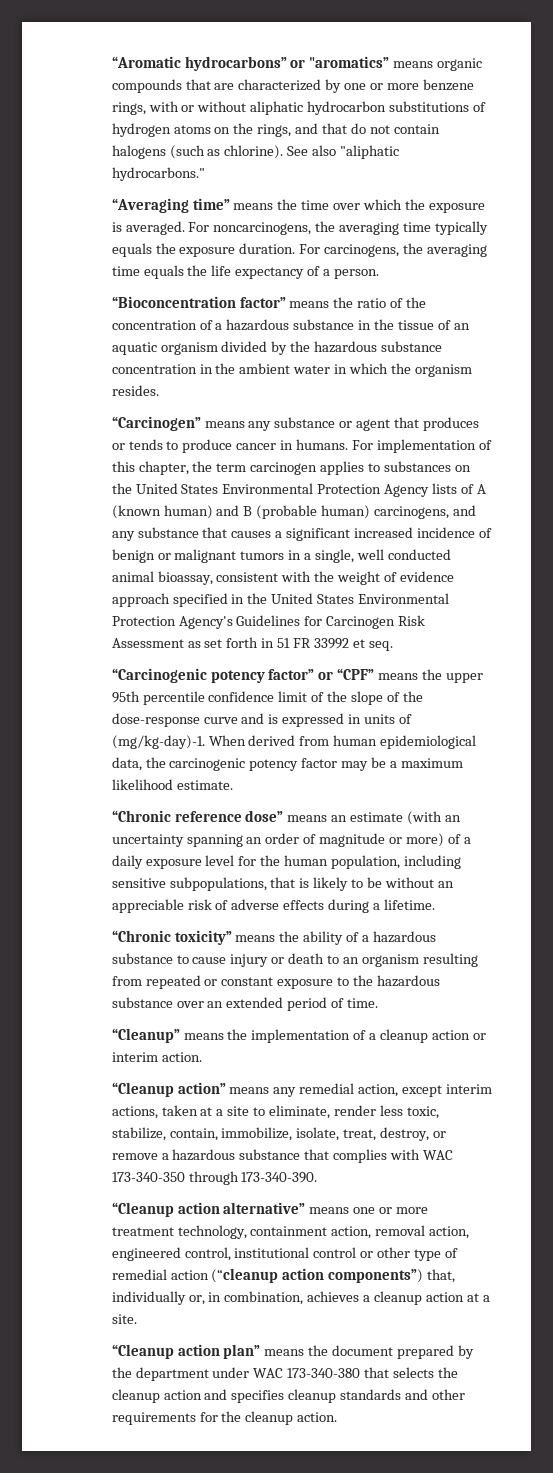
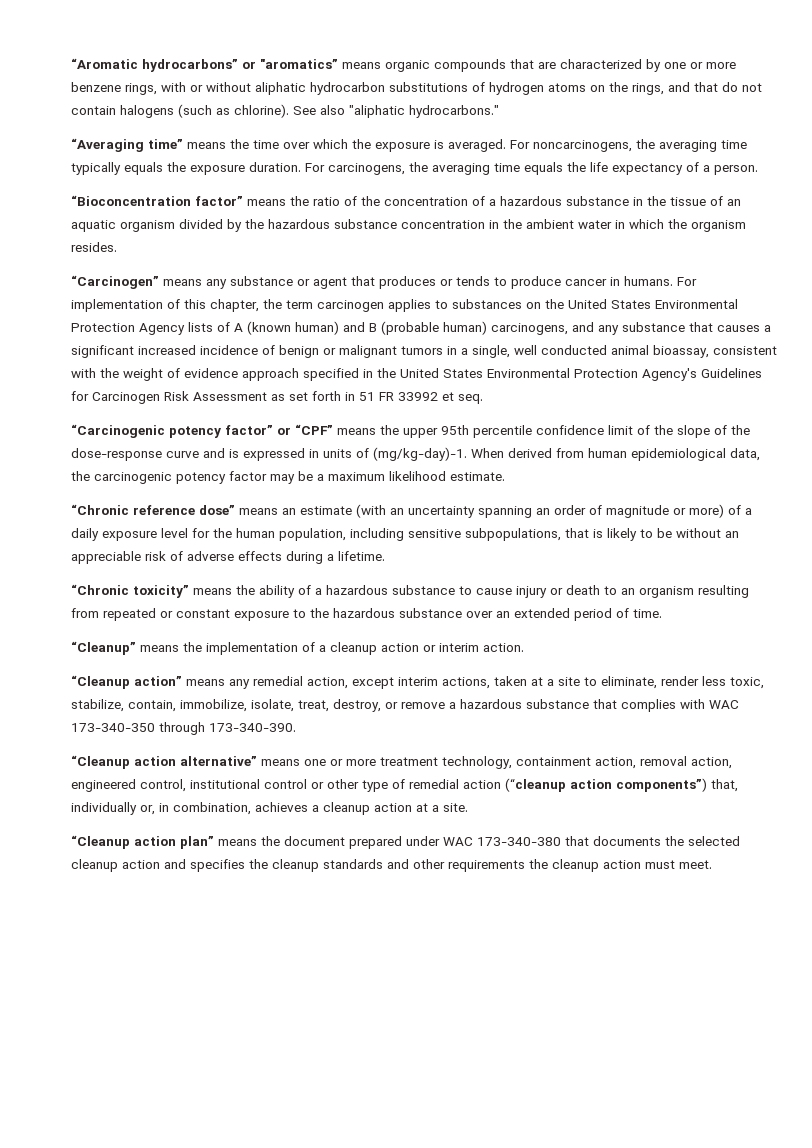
[458,1345,475,1359] [111,1367,209,1381] by the department -> (402, 842) none
[393,1367,459,1378] selects the -> [592,836,740,846] documents the selected
(285, 1396) none -> [248,859,268,869] the
[199,1411,338,1425] for the cleanup action. -> [528,859,712,872] the cleanup action must meet.

